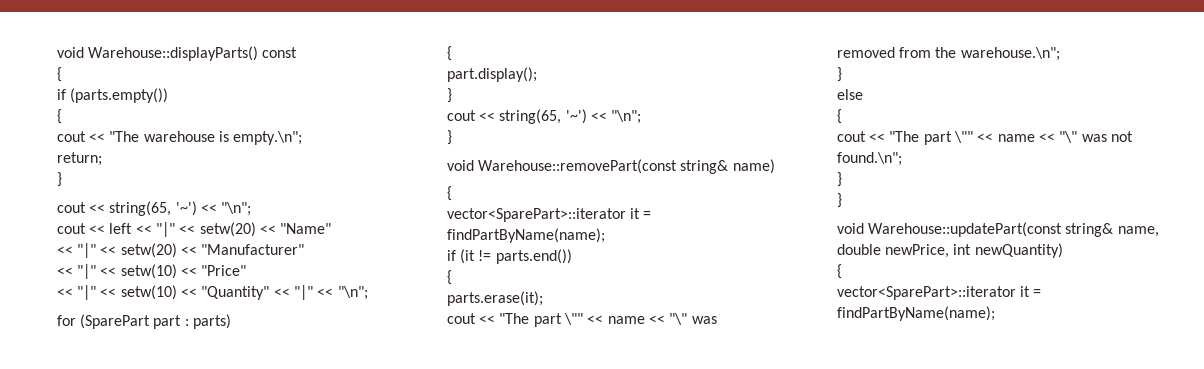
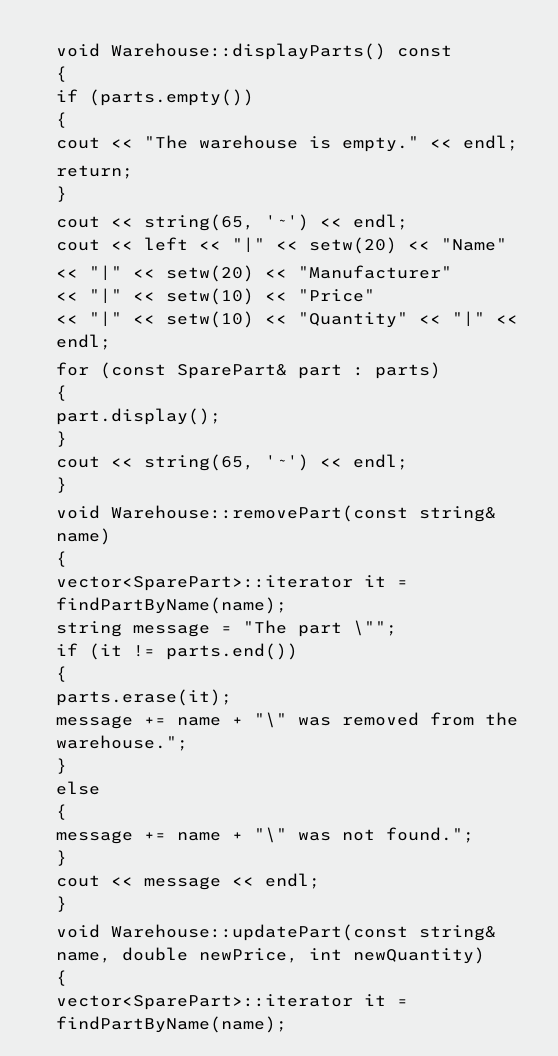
[233,131,303,145] empty.\n"; -> [342,135,519,152] empty." << endl;
[221,202,252,216] "\n"; -> [353,214,409,230] endl;
[337,286,368,300] "\n"; -> [56,334,112,350] endl;
[80,314,151,329] (SparePart -> [100,362,288,379] (const SparePart&
[611,110,642,124] "\n"; -> [353,454,409,470] endl;
(605, 235) none -> [56,620,398,637] // string message = "The part \"";
[446,313,666,327] cout << "The part \"" << name << -> [56,716,244,729] message += name +
[960,47,1060,61] warehouse.\n"; -> [56,735,189,751] warehouse.";
[836,131,1056,145] cout << "The part \"" << name << -> [56,831,244,844] message += name +
[836,152,902,166] [836,172,842,187] found.\n"; // } -> [386,827,475,843] [56,850,68,866] [56,873,321,890] found."; // } // cout << message << endl;

